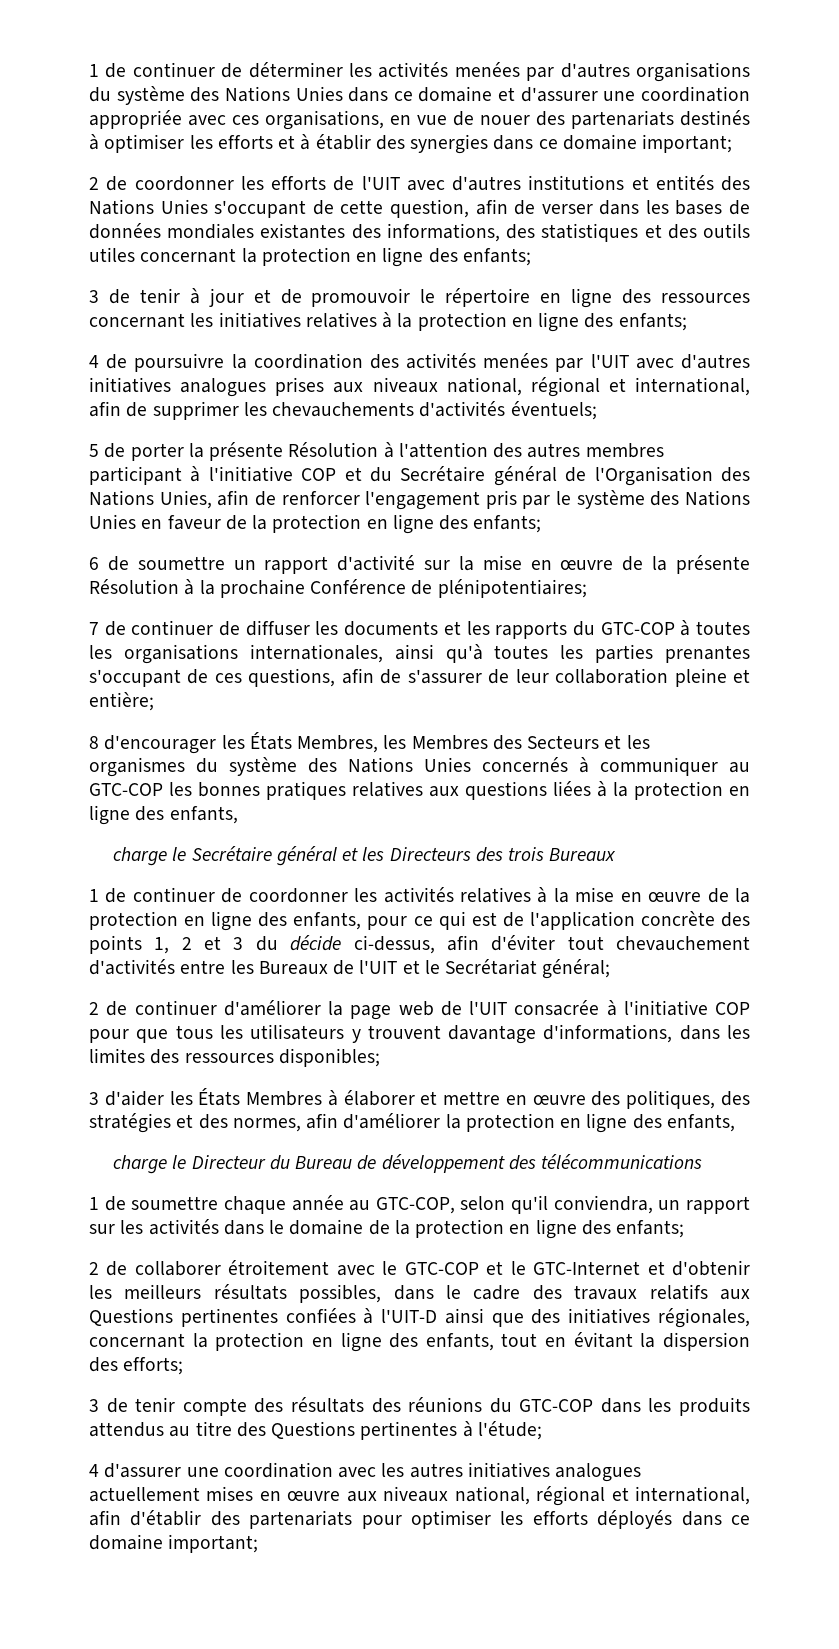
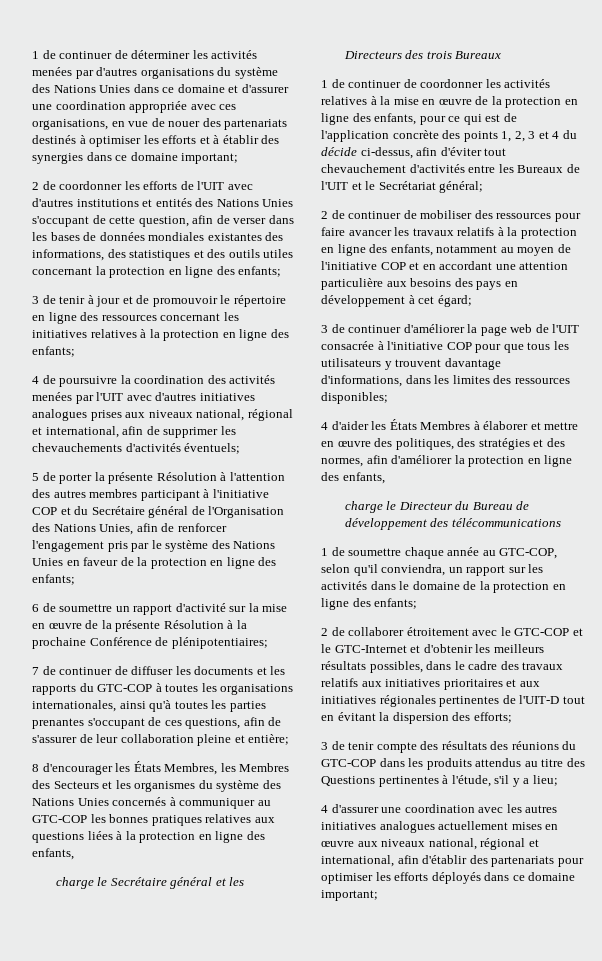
[181,936,244,950] 2 et 3 -> [514,131,560,142] 2, 3 et 4
(217, 1007) none -> [403,210,581,222] [321,227,577,239] [321,244,571,256] [321,261,569,270] [321,278,518,290] [321,295,472,307] [321,324,402,333] de mobiliser des ressources pour faire avancer les travaux relatifs à la protection en ligne des enfants, notamment au moyen de l'initiative COP et en accordant une attention particulière aux besoins des pays en développement à cet égard; // 3 de continuer
[89,1092,99,1105] 3 -> [321,422,328,430] 4
[89,1308,750,1328] [89,1332,494,1352] Questions pertinentes confiées à l'UIT-D ainsi que des initiatives régionales, concernant la protection en ligne des enfants, -> [385,679,540,690] [321,695,560,707] initiatives prioritaires et aux initiatives régionales pertinentes de l'UIT-D
[477,1421,542,1440] l'étude; -> [451,775,558,787] l'étude, s'il y a lieu;

